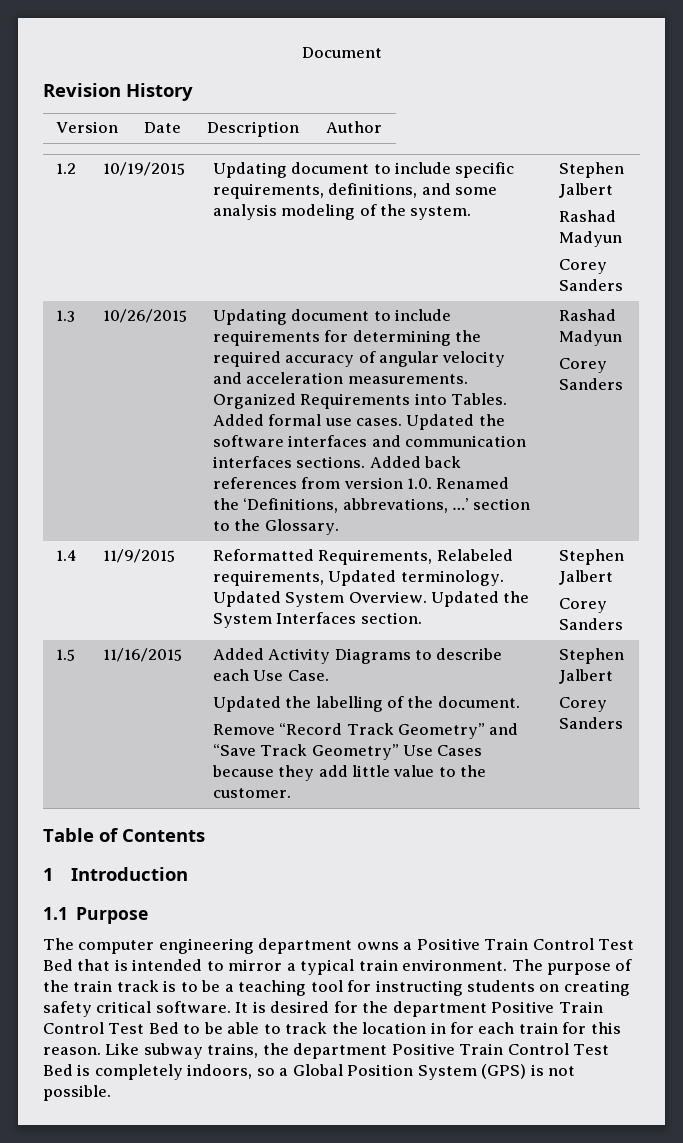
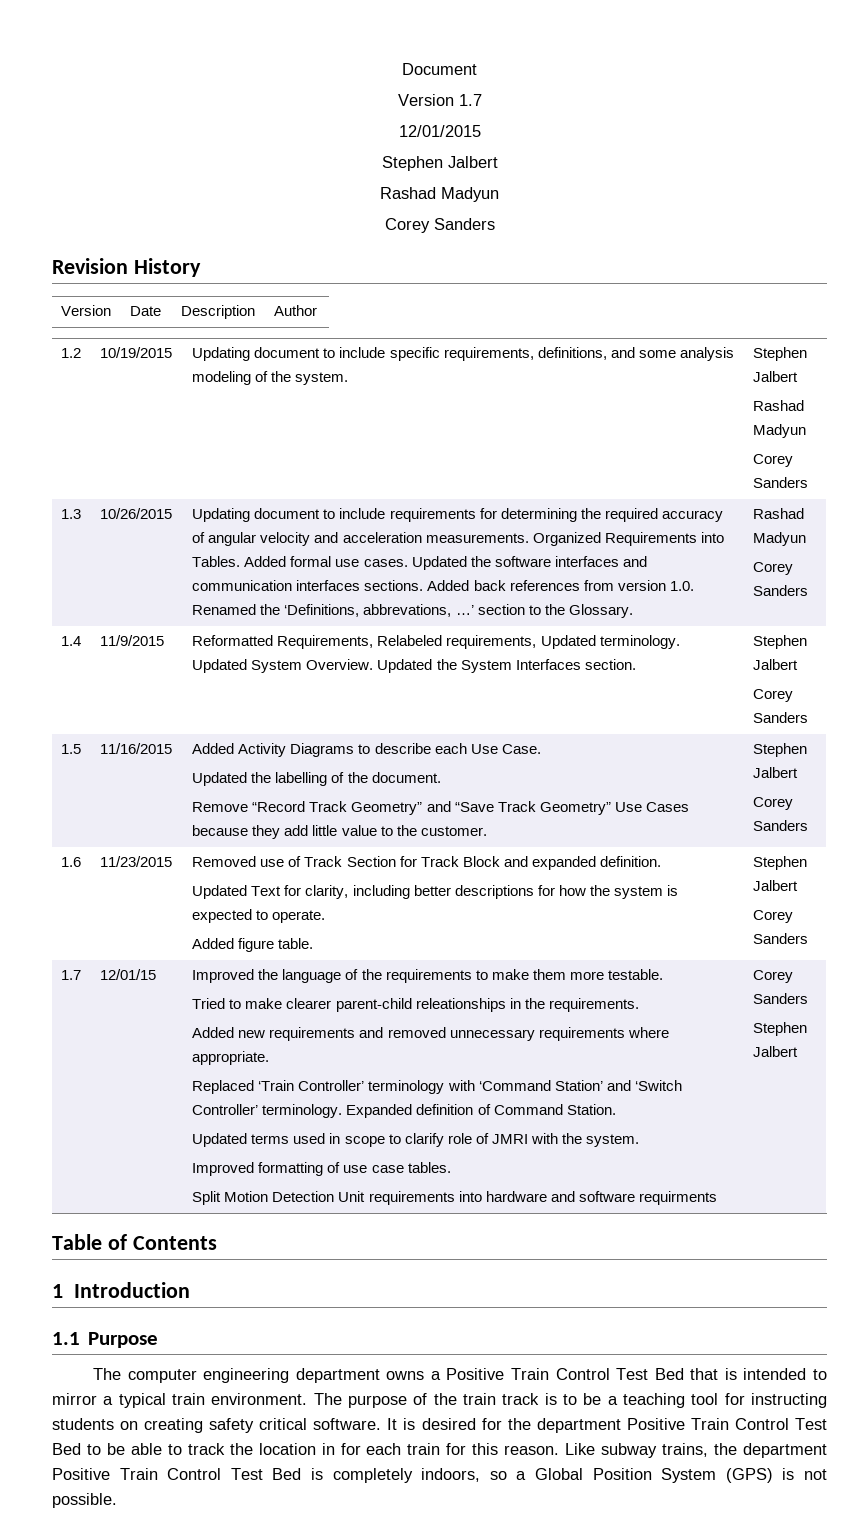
(382, 52) none -> [397,94,482,106] [398,125,481,137] [381,156,498,171] [380,187,499,202] [384,218,495,233] // Version 1.7 // 12/01/2015 // Stephen Jalbert // Rashad Madyun // Corey Sanders
(623, 723) none -> [61,857,82,867] [100,856,173,867] [192,856,661,870] [192,885,678,899] [192,909,326,923] [192,938,314,952] [753,856,808,870] [753,880,799,891] [753,910,794,923] [753,933,809,944] [61,970,82,980] [100,969,157,980] [192,969,663,983] [192,998,639,1012] [192,1027,669,1041] [192,1051,270,1065] [192,1080,682,1094] [192,1104,616,1118] [192,1133,639,1147] [192,1162,451,1176] [192,1191,717,1205] [753,970,794,983] [753,993,809,1004] [753,1022,808,1036] [753,1046,799,1057] // 1.6 | 11/23/2015 | Removed use of Track Section for Track Block and expanded definition. // Updated Text for clarity, including better descriptions for how the system is expected to operate. // Added figure table. | Stephen Jalbert // Corey Sanders // 1.7 | 12/01/15 | Improved the language of the requirements to make them more testable. // Tried to make clearer parent-child releationships in the requirements. // Added new requirements and removed unnecessary requirements where appropriate. // Replaced ‘Train Controller’ terminology with ‘Command Station’ and ‘Switch Controller’ terminology. Expanded definition of Command Station. // Updated terms used in scope to clarify role of JMRI with the system. // Improved formatting of use case tables. // Split Motion Detection Unit requirements into hardware and software requirments | Corey Sanders // Stephen Jalbert

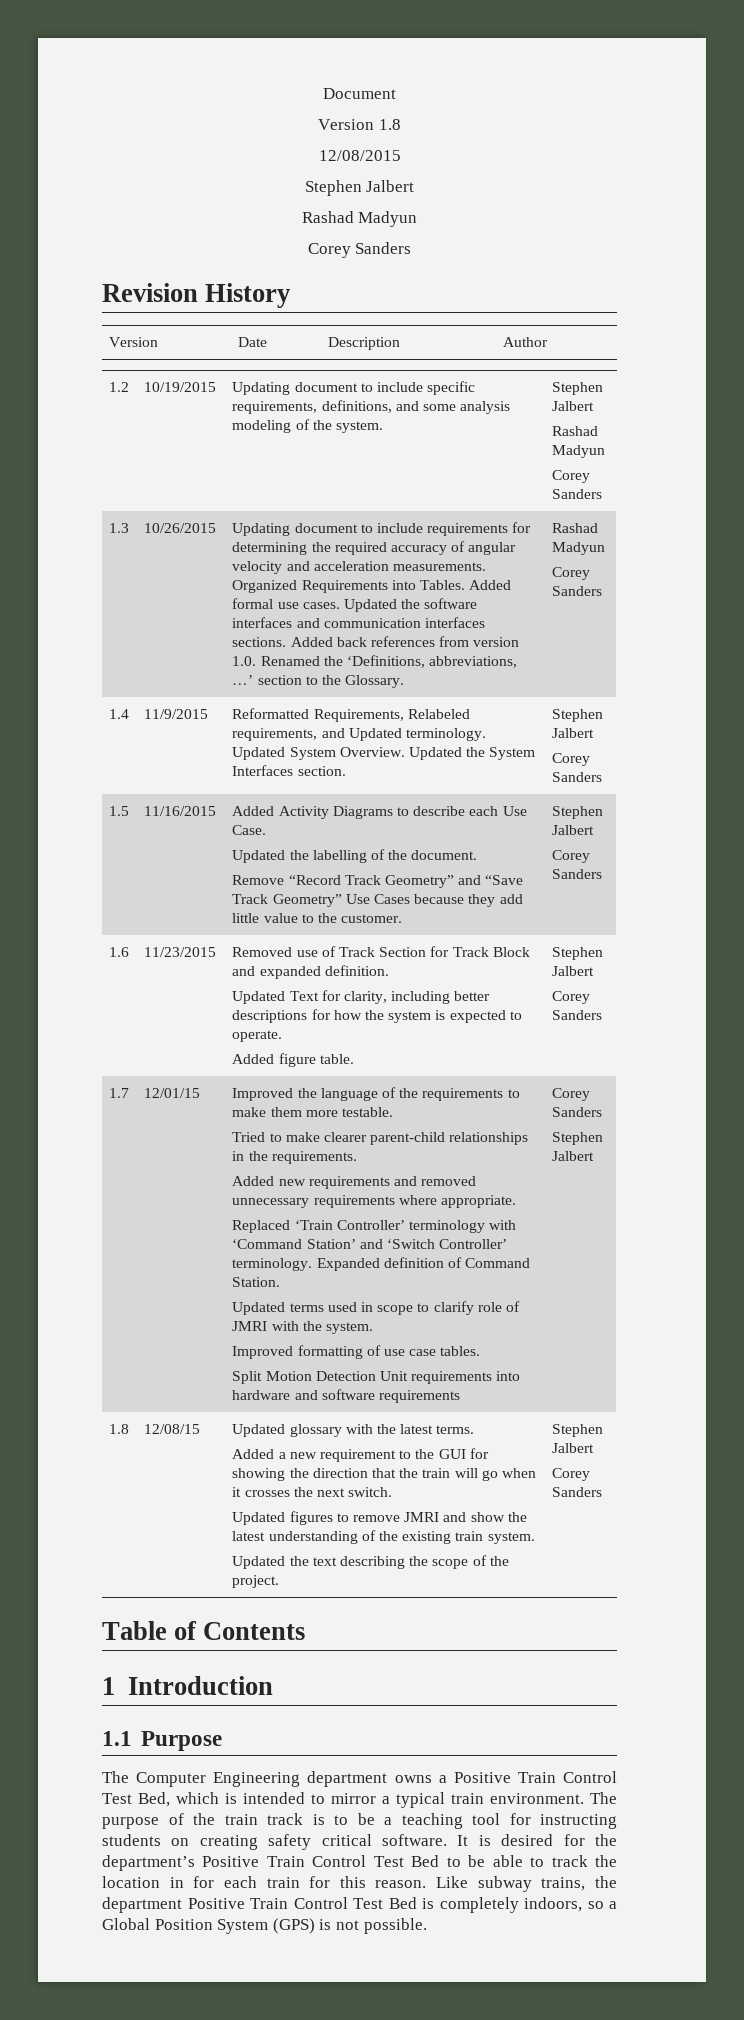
[458,94,482,106] [398,125,481,137] 1.7 // 12/01/2015 -> [378,119,401,130] [318,150,401,161] 1.8 // 12/08/2015
[363,604,452,617] abbrevations, -> [429,656,518,668] abbreviations,
(537, 642) none -> [321,728,345,738] and
[415,998,506,1012] releationships -> [449,1132,529,1145] relationships
[638,1191,717,1205] requirments -> [378,1390,460,1403] requirements
(799, 1051) none -> [109,1424,130,1434] [144,1424,201,1434] [232,1424,475,1437] [232,1448,489,1462] [232,1468,536,1481] [232,1487,393,1497] [232,1511,527,1525] [232,1530,535,1544] [232,1555,509,1569] [232,1575,280,1588] [552,1424,604,1437] [552,1443,595,1453] [552,1468,591,1481] [552,1487,603,1497] // 1.8 | 12/08/15 | Updated glossary with the latest terms. // Added a new requirement to the GUI for showing the direction that the train will go when it crosses the next switch. // Updated figures to remove JMRI and show the latest understanding of the existing train system. // Updated the text describing the scope of the project. | Stephen Jalbert // Corey Sanders
[127,1368,290,1383] computer engineering -> [136,1772,301,1787] Computer Engineering
[654,1368,719,1380] Bed that -> [138,1792,219,1807] Bed, which
[536,1418,621,1433] department -> [102,1855,195,1871] department’s

